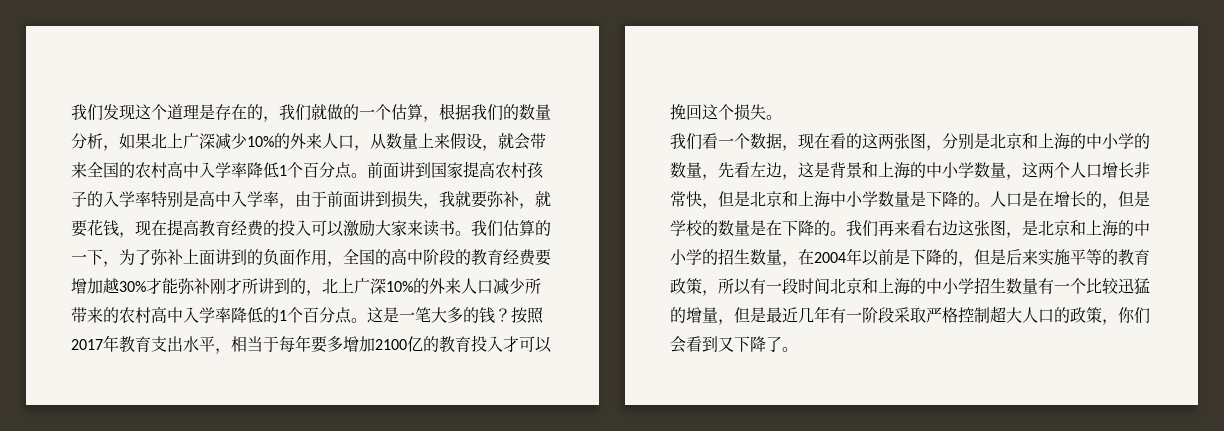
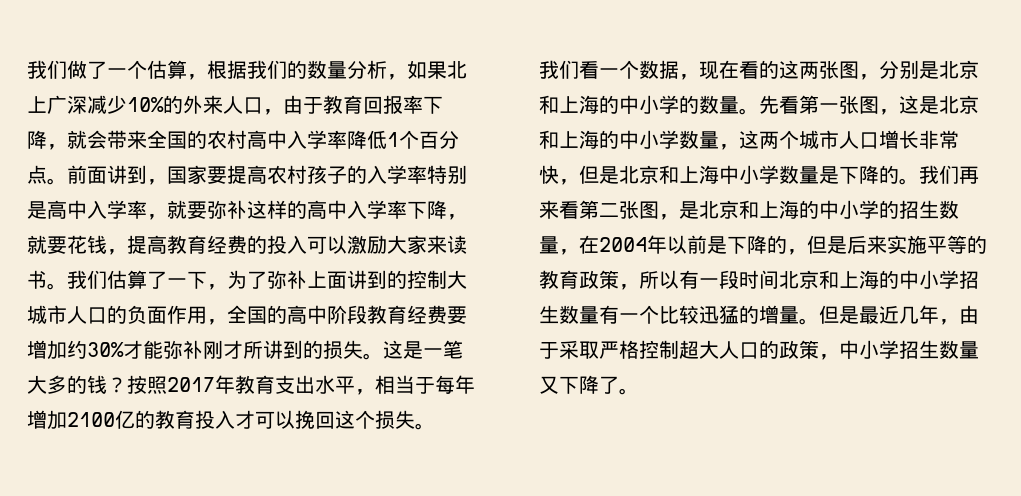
[71,104,359,122] 我们发现这个道理是存在的，我们就做的 -> [27,60,107,79] 我们做了
[370,133,482,149] 从数量上来假设 -> [283,95,443,114] [27,130,47,149] 由于教育回报率下降
[431,162,463,179] 国家 -> [147,165,227,185] ，国家要
[295,191,519,209] 由于前面讲到损失，我就要弥补 -> [167,200,447,219] 就要弥补这样的高中入学率下降
[135,220,167,236] 现在 -> (127, 252) none
[535,220,551,236] 的 -> [147,271,167,289] 了
(263, 257) none -> [407,270,467,289] [27,305,127,324] 控制大城市人口的
[455,249,471,265] 的 -> (367, 314) none
[103,278,119,294] 越 -> [67,340,87,359] 约
[306,278,541,296] [71,306,352,324] ，北上广深10%的外来人口减少所带来的农村高中入学率降低的1个百分点 -> [323,340,363,359] 损失
[311,336,343,353] 要多 -> (475, 384) none
[702,162,862,180] ，先看左边，这是背景 -> [739,95,979,115] 。先看第一张图，这是北京
(1070, 170) none -> [799,130,839,149] 城市
[990,191,1150,209] [670,220,846,236] 人口是在增长的，但是学校的数量是在下降的。 -> (919, 181) none
[926,220,974,236] 右边这 -> [579,200,619,219] 第二
[718,319,734,325] ， -> [799,318,819,325] 。
[830,307,894,323] 有一阶段 -> [939,305,979,325] [539,342,559,359] ，由于
[1118,307,1150,324] [670,336,718,353] 你们会看到 -> [839,340,979,359] 中小学招生数量

